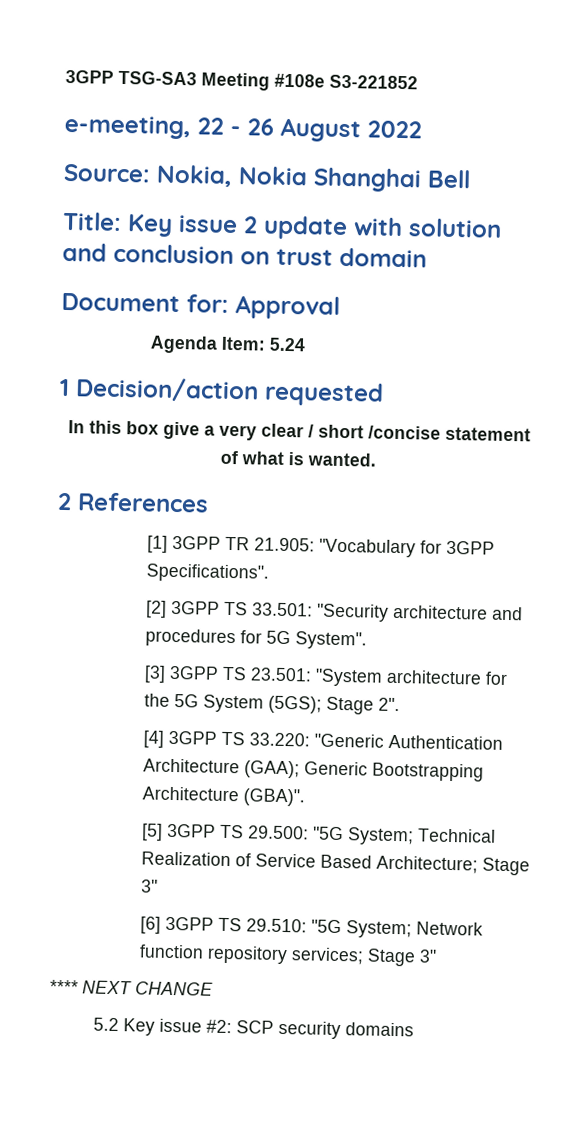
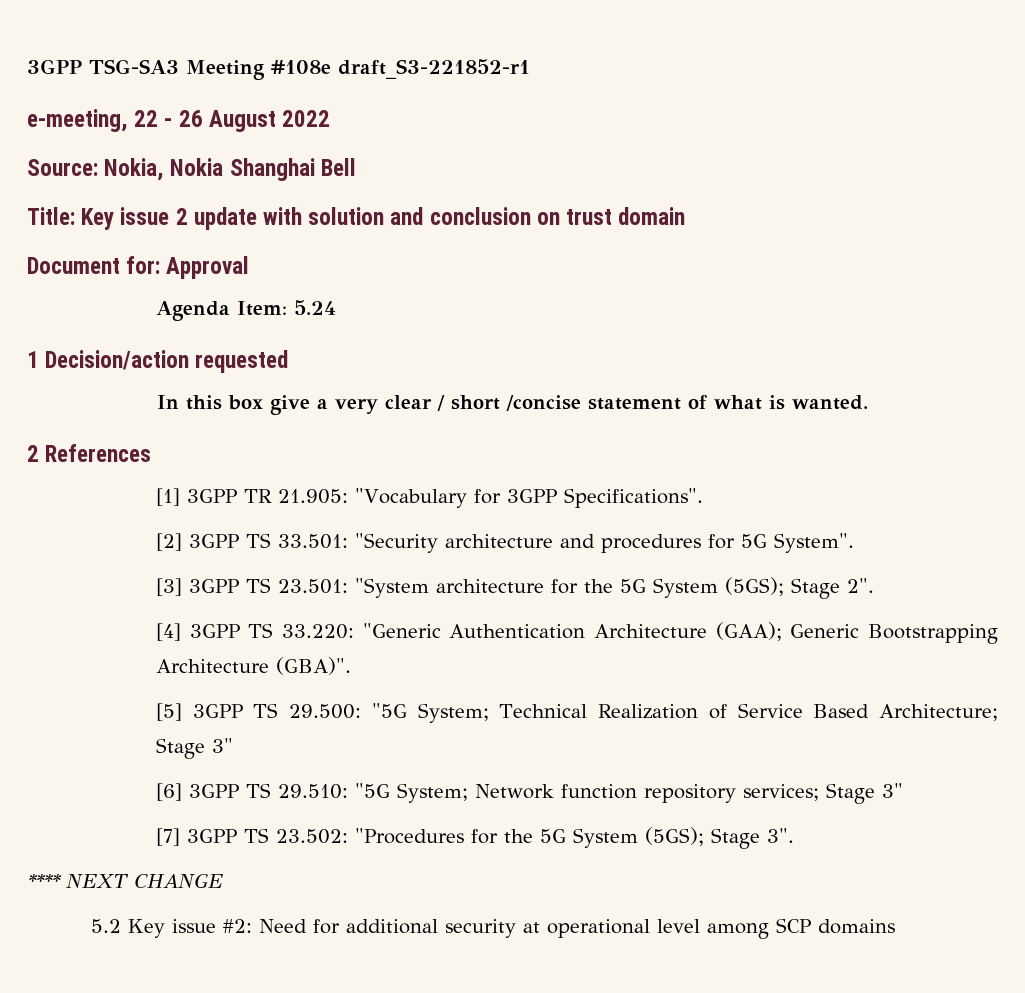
[329,74,418,90] S3-221852 -> [338,59,530,79] draft_S3-221852-r1
(437, 956) none -> [155,827,794,849] // [7] 3GPP TS 23.502: "Procedures for the 5G System (5GS); Stage 3".
[235,1020,341,1040] SCP security -> [259,918,812,939] Need for additional security at operational level among SCP

